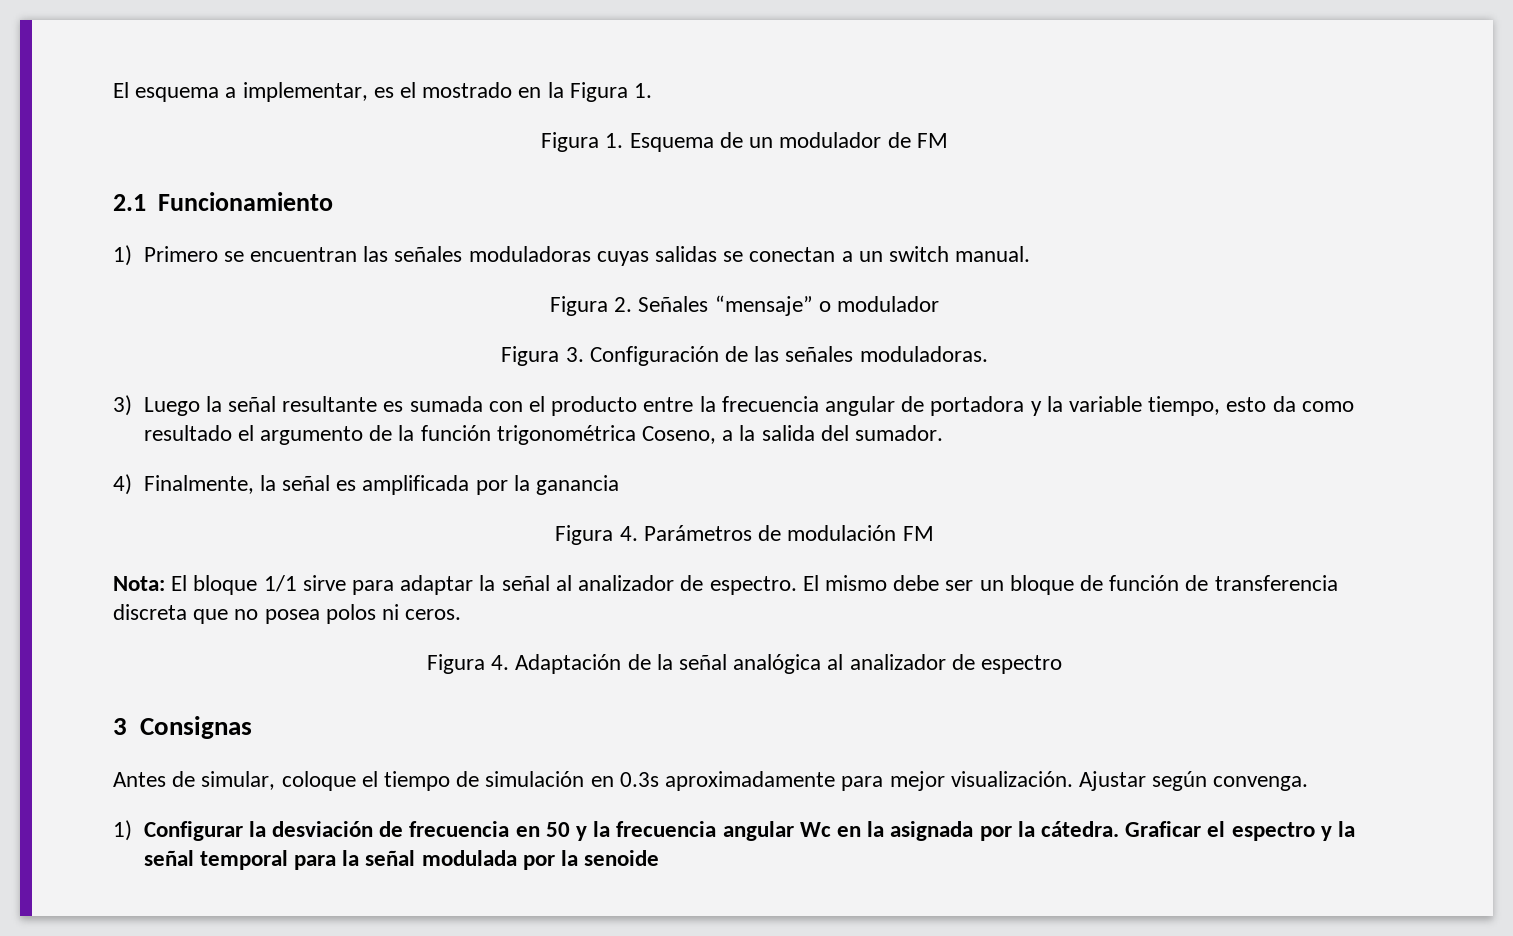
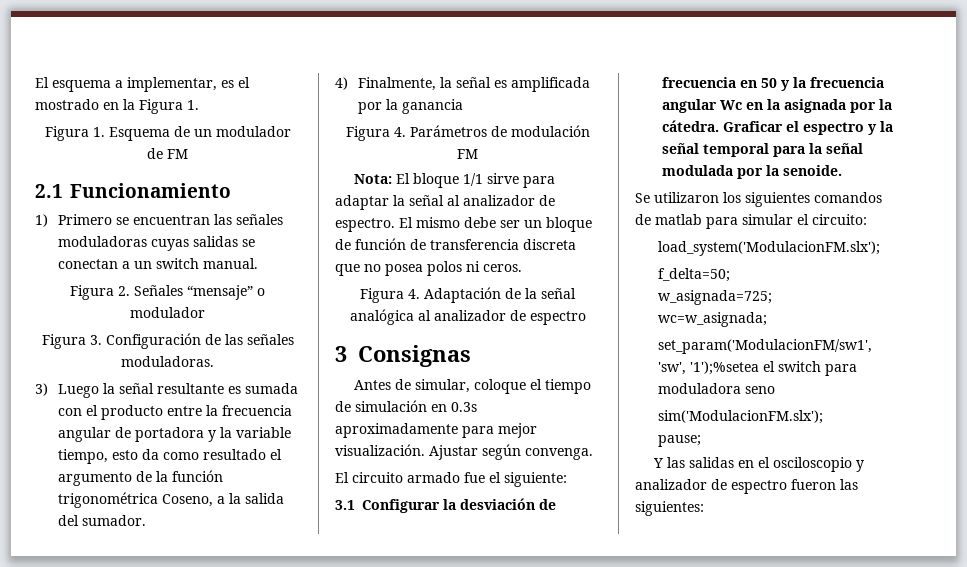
[113,820,132,841] 1) -> [335,472,567,487] [335,500,355,510] El circuito armado fue el siguiente: // 3.1
[584,850,660,866] senoide -> [783,165,842,176] [635,192,882,207] [635,214,867,229] [658,241,881,256] [658,268,731,282] [658,290,773,305] [658,312,768,327] [658,339,873,354] [658,361,858,376] [658,383,776,394] [658,410,824,424] [658,435,702,447] [652,457,864,472] [635,479,858,494] [635,501,704,516] senoide. // Se utilizaron los siguientes comandos de matlab para simular el circuito: // load_system('ModulacionFM.slx'); // f_delta=50; // w_asignada=725; // wc=w_asignada; // set_param('ModulacionFM/sw1', 'sw', '1');%setea el switch para moduladora seno // sim('ModulacionFM.slx'); // pause; // Y las salidas en el osciloscopio y analizador de espectro fueron las siguientes:

